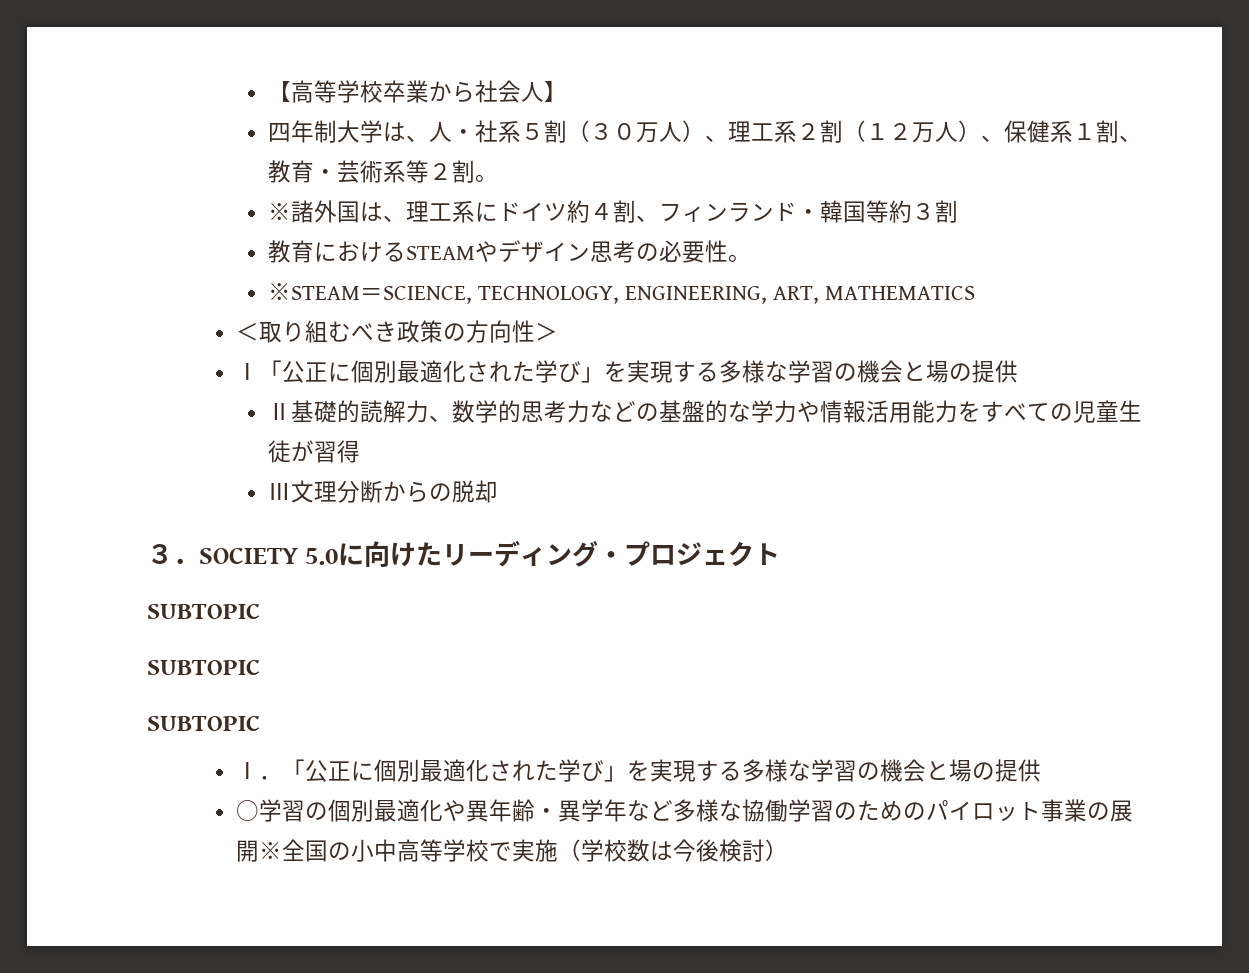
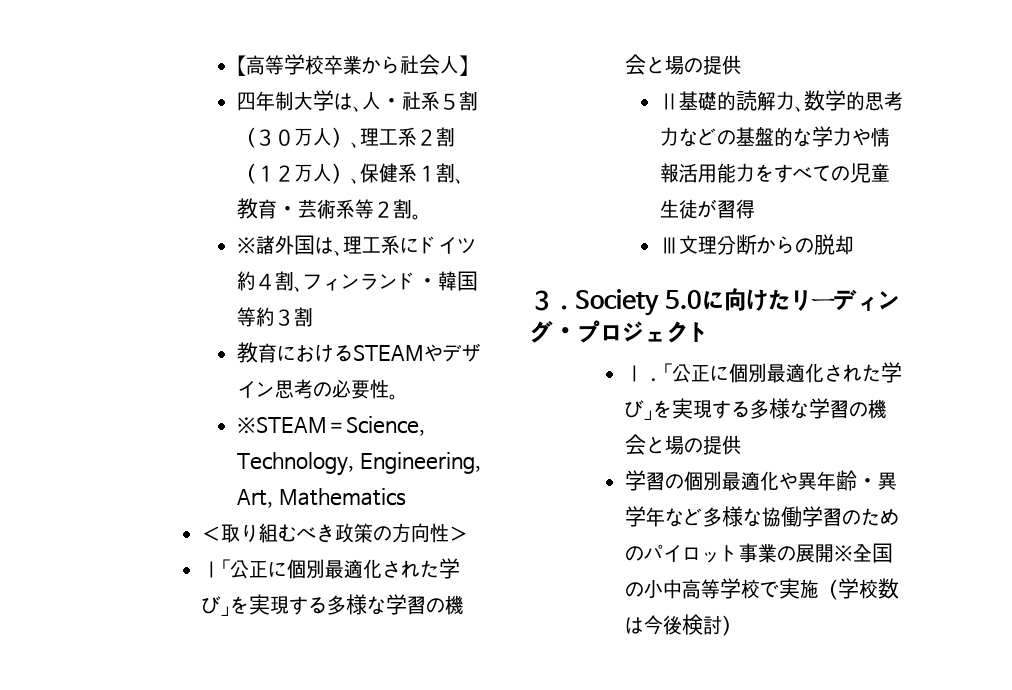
[382,286,976,304] SCIENCE, TECHNOLOGY, ENGINEERING, ART, MATHEMATICS -> [345,416,425,436] [236,452,481,476] [236,488,406,508] Science, Technology, Engineering, Art, Mathematics
[199,547,298,564] SOCIETY -> [575,289,659,316] Society
[147,603,260,619] [147,659,260,675] [147,715,260,731] // SUBTOPIC // SUBTOPIC // SUBTOPIC -> (710, 332) none
[235,800,259,821] ○ -> (741, 445) none

